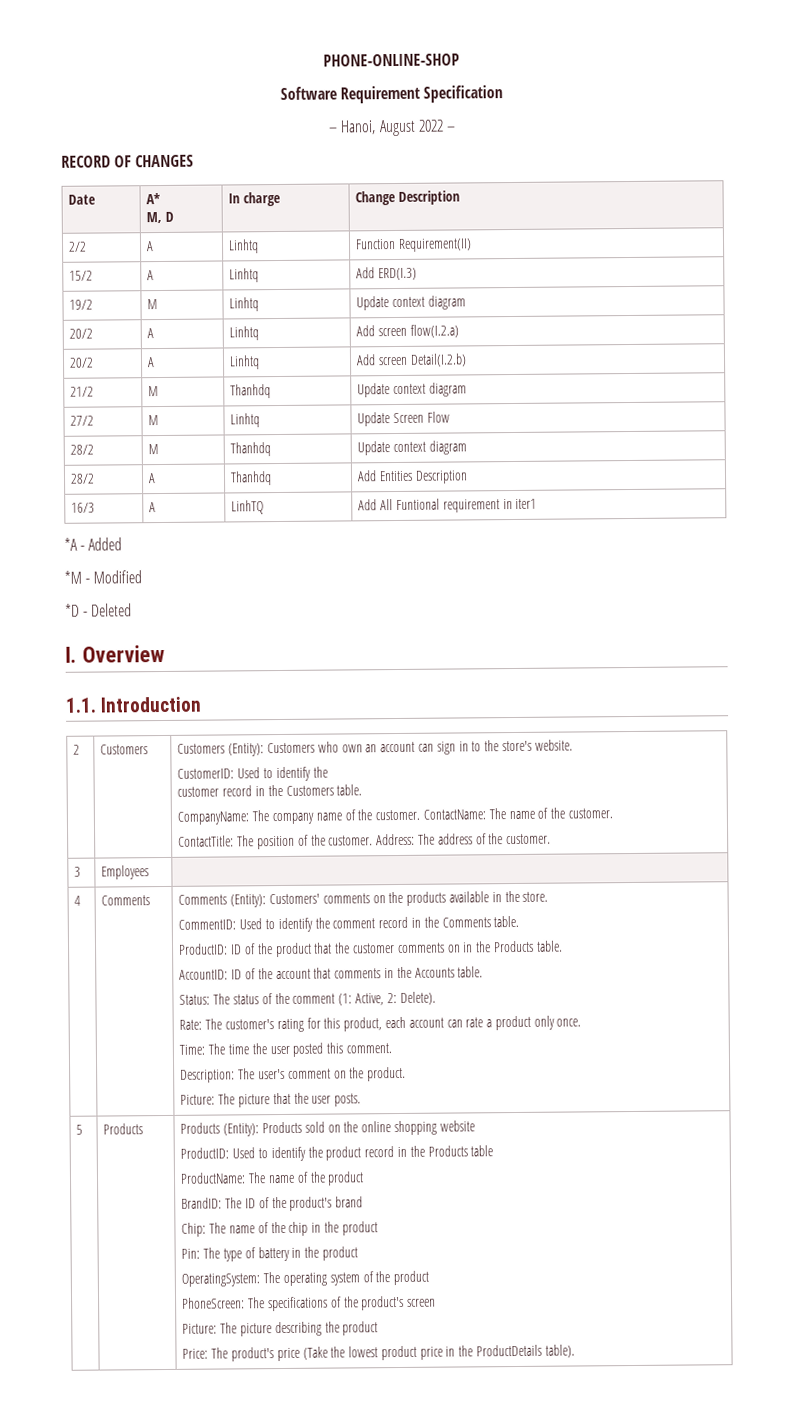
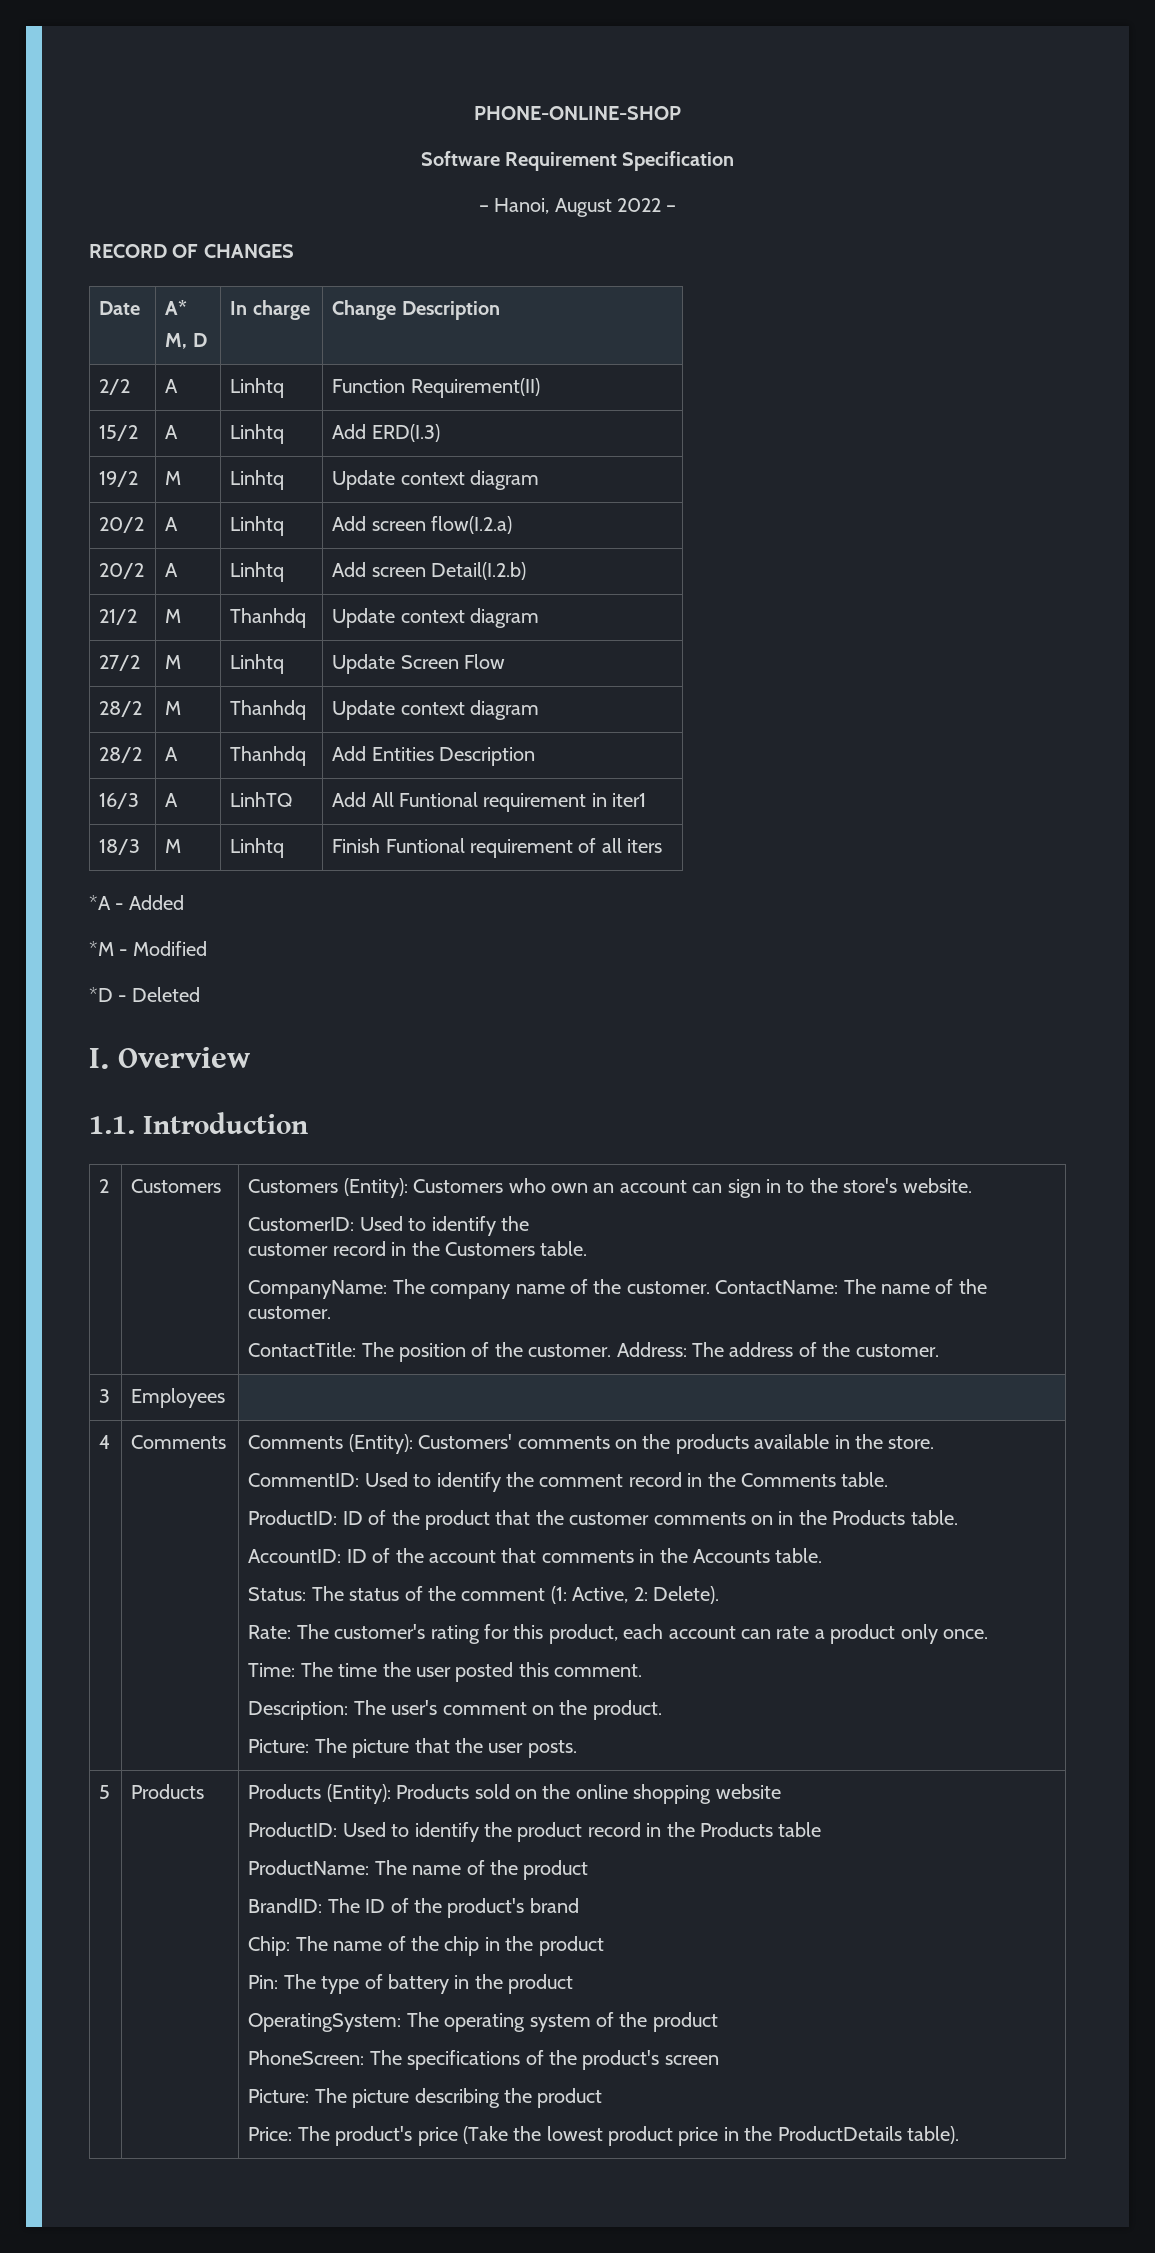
(538, 503) none -> [99,839,141,855] [165,839,182,853] [230,838,285,858] [332,838,663,858] // 18/3 | M | Linhtq | Finish Funtional requirement of all iters

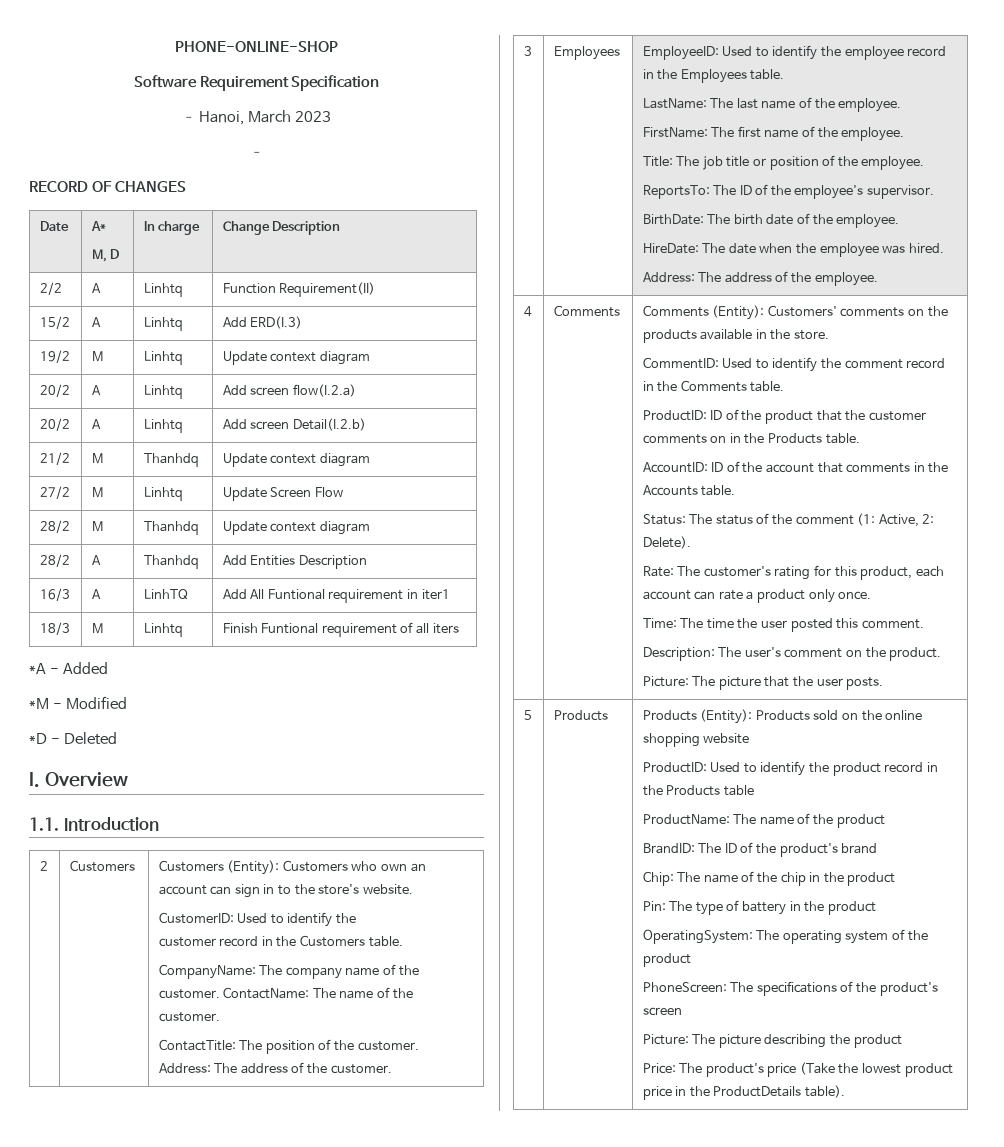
[554,198,661,217] August 2022 -> [247,110,331,123] March 2023 //
(226, 1398) none -> [642,45,947,60] [642,69,785,83] [642,97,902,112] [642,126,905,141] [642,155,925,170] [642,184,934,199] [642,213,900,228] [642,243,944,257] [642,271,878,286] EmployeeID: Used to identify the employee record in the Employees table. // LastName: The last name of the employee. // FirstName: The first name of the employee. // Title: The job title or position of the employee. // ReportsTo: The ID of the employee's supervisor. // BirthDate: The birth date of the employee. // HireDate: The date when the employee was hired. // Address: The address of the employee.

